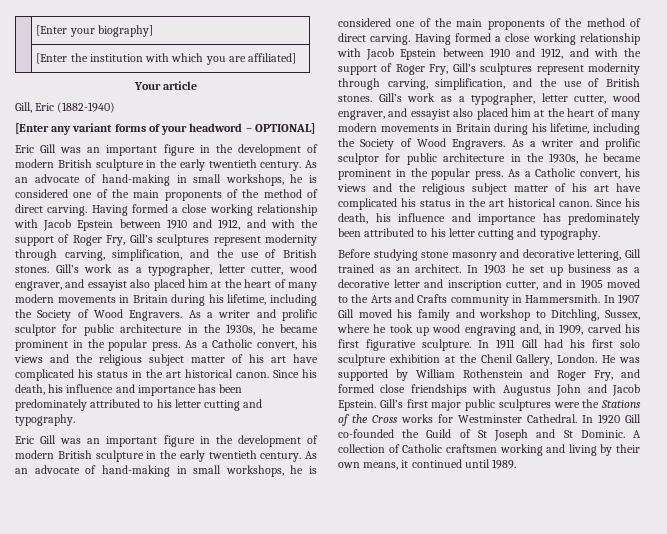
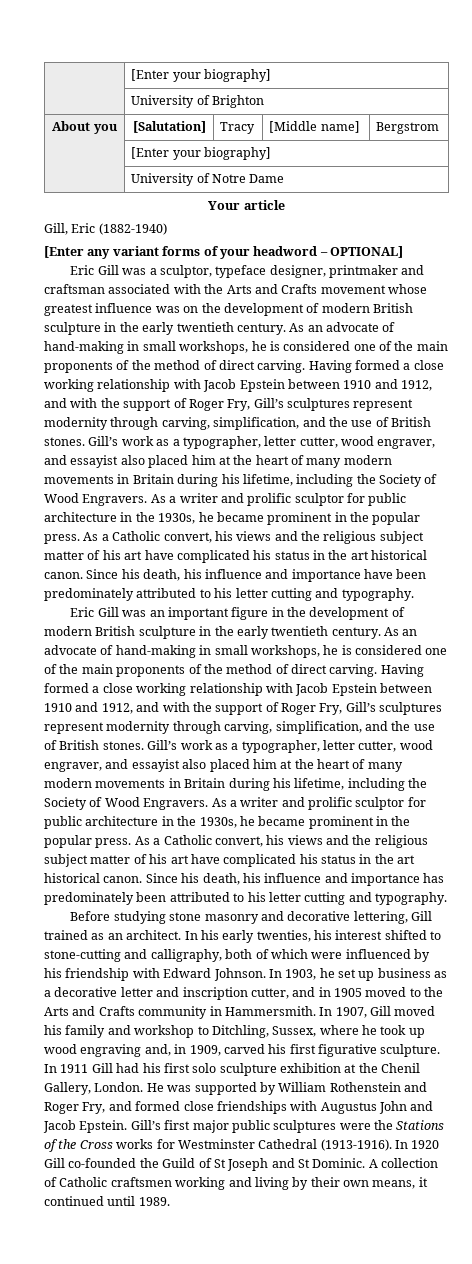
[36,25,153,37] [36,53,297,65] | [Enter your biography] // | [Enter the institution with which you are affiliated] -> [131,69,272,82] [131,95,265,108] [52,121,118,134] [132,121,206,133] [220,122,256,134] [269,121,360,133] [376,122,440,134] [131,147,272,160] [131,173,285,186] | [Enter your biography] // | University of Brighton // About you | [Salutation] | Tracy | [Middle name] | Bergstrom // | [Enter your biography] // | University of Notre Dame
[87,144,210,156] an important figure in -> [149,265,425,278] [44,284,427,294] [44,303,199,316] a sculptor, typeface designer, printmaker and craftsman associated with the Arts and Crafts movement whose greatest influence was on
[198,384,217,393] has -> [364,569,393,579] have
[484,264,507,274] 1903 -> [200,930,442,943] [44,949,430,962] [44,968,317,981] his early twenties, his interest shifted to stone-cutting and calligraphy, both of which were influenced by his friendship with Edward Johnson. In 1903,
[618,294,640,304] 1907 -> [335,1007,367,1018] 1907,
[527,414,577,423] Cathedral. -> [258,1139,392,1151] Cathedral (1913-1916).

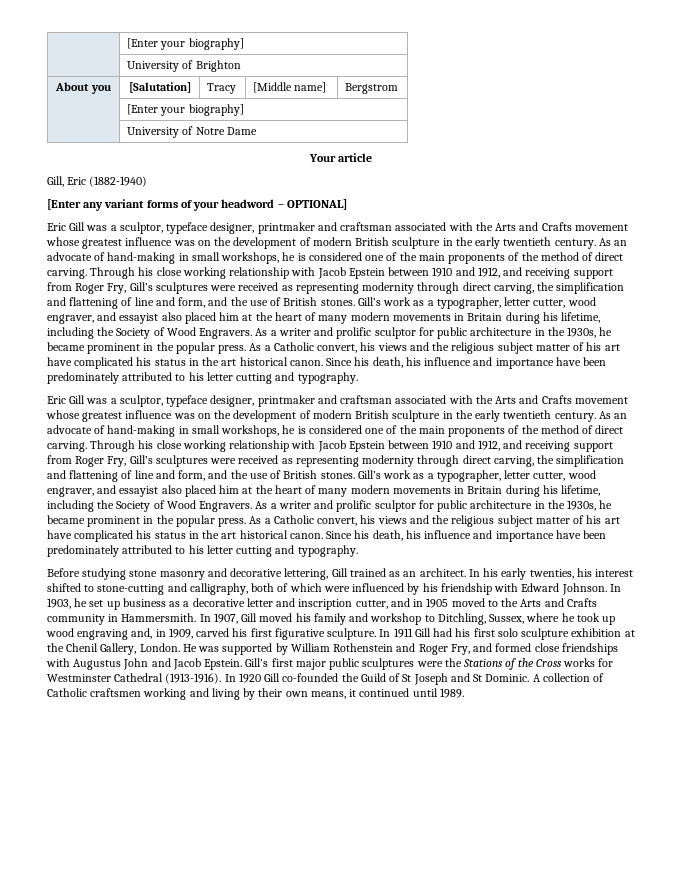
[308,360,411,373] Having formed a -> [90,267,154,279] Through his
[70,398,414,411] [44,417,300,430] with the support of Roger Fry, Gill’s sculptures represent modernity through carving, simplification, -> [525,268,613,279] [47,282,625,294] [47,297,206,309] receiving support from Roger Fry, Gill’s sculptures were received as representing modernity through direct carving, the simplification and flattening of line and form,
[149,607,284,620] an important figure in -> [110,395,628,407] [46,410,211,422] a sculptor, typeface designer, printmaker and craftsman associated with the Arts and Crafts movement whose greatest influence was on
[380,664,424,677] [44,683,100,693] Having formed a -> [90,440,154,452] Through his
[162,702,443,715] [44,721,362,734] with the support of Roger Fry, Gill’s sculptures represent modernity through carving, simplification, -> [525,441,613,452] [47,455,625,467] [47,470,206,482] receiving support from Roger Fry, Gill’s sculptures were received as representing modernity through direct carving, the simplification and flattening of line and form,
[423,873,445,883] [44,892,167,905] has predominately been -> [555,530,607,539] [47,545,119,557] have been predominately

